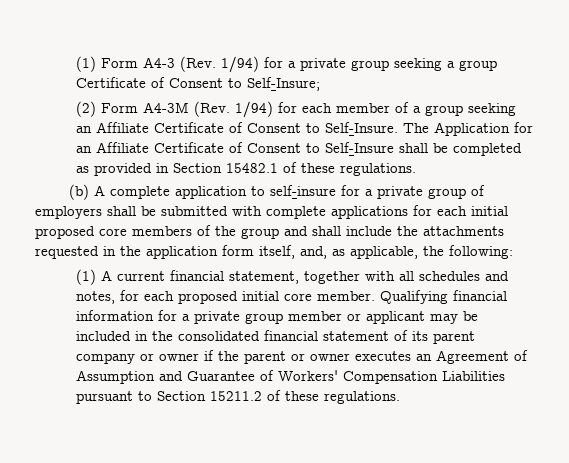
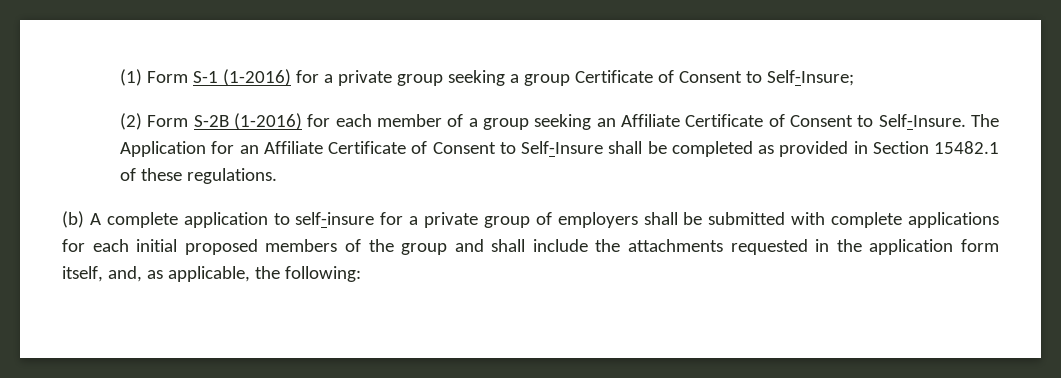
[142,56,259,73] A4-3 (Rev. 1/94) -> [193,69,292,86] S-1 (1-2016)
[142,101,273,118] A4-3M (Rev. 1/94) -> [193,113,303,130] S-2B (1-2016)
[99,228,127,236] core -> (258, 247) none
[75,269,509,285] [75,290,507,304] [75,310,478,324] [75,330,475,344] [75,350,528,364] [75,370,505,384] [75,390,400,404] // (1) A current financial statement, together with all schedules and notes, for each proposed initial core member. Qualifying financial information for a private group member or applicant may be included in the consolidated financial statement of its parent company or owner if the parent or owner executes an Agreement of Assumption and Guarantee of Workers' Compensation Liabilities pursuant to Section 15211.2 of these regulations. -> (361, 274) none

